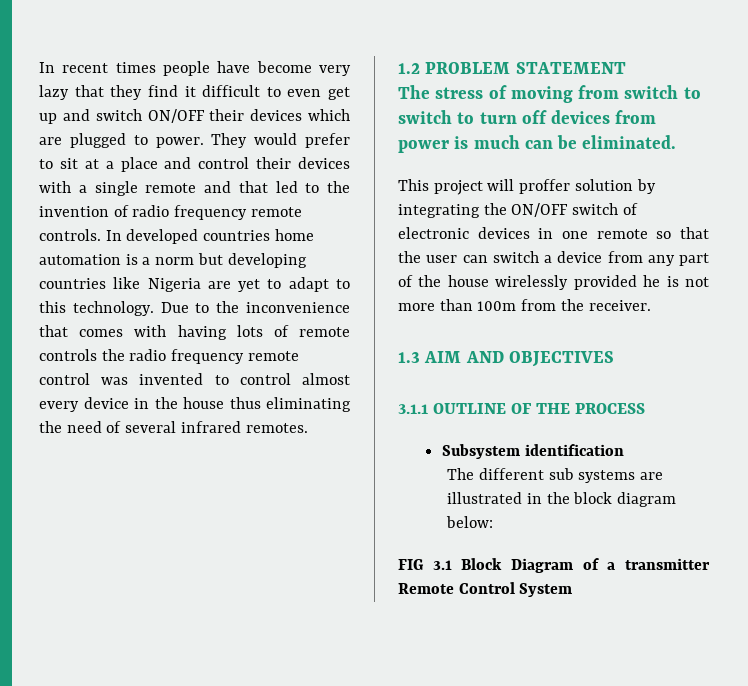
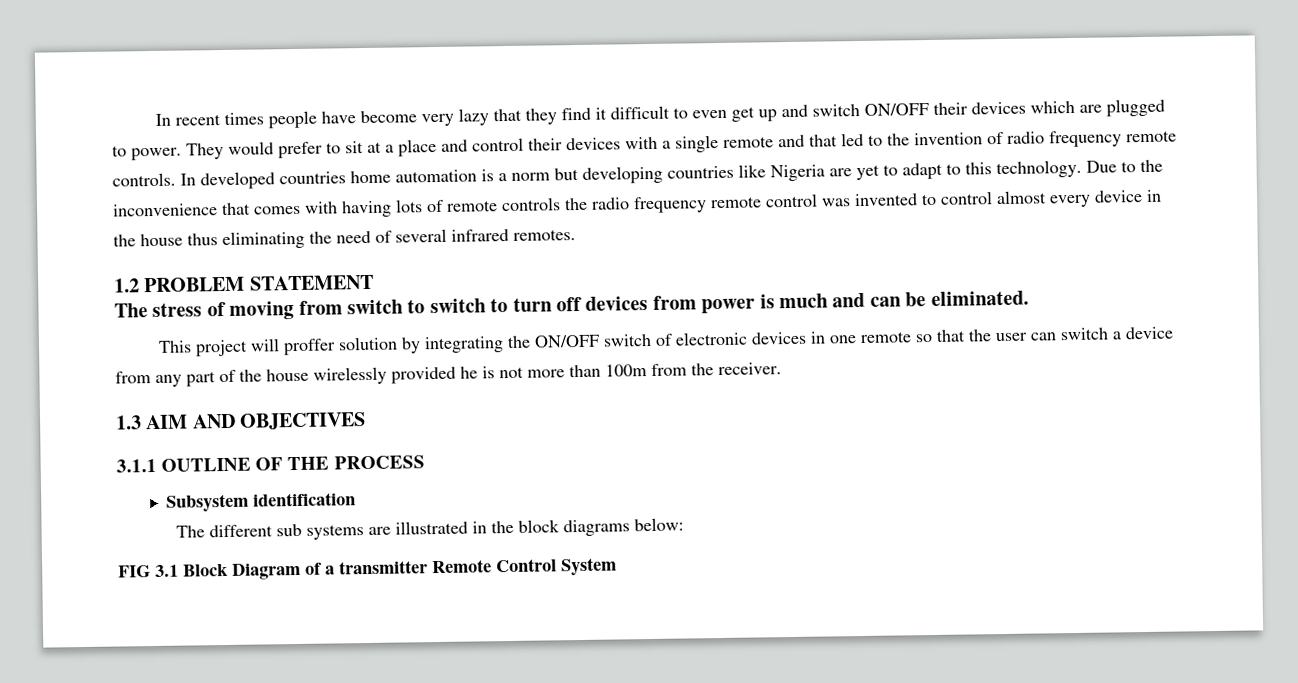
(520, 142) none -> [832,292,866,308] and
[617,492,677,507] diagram -> [562,519,630,537] diagrams

